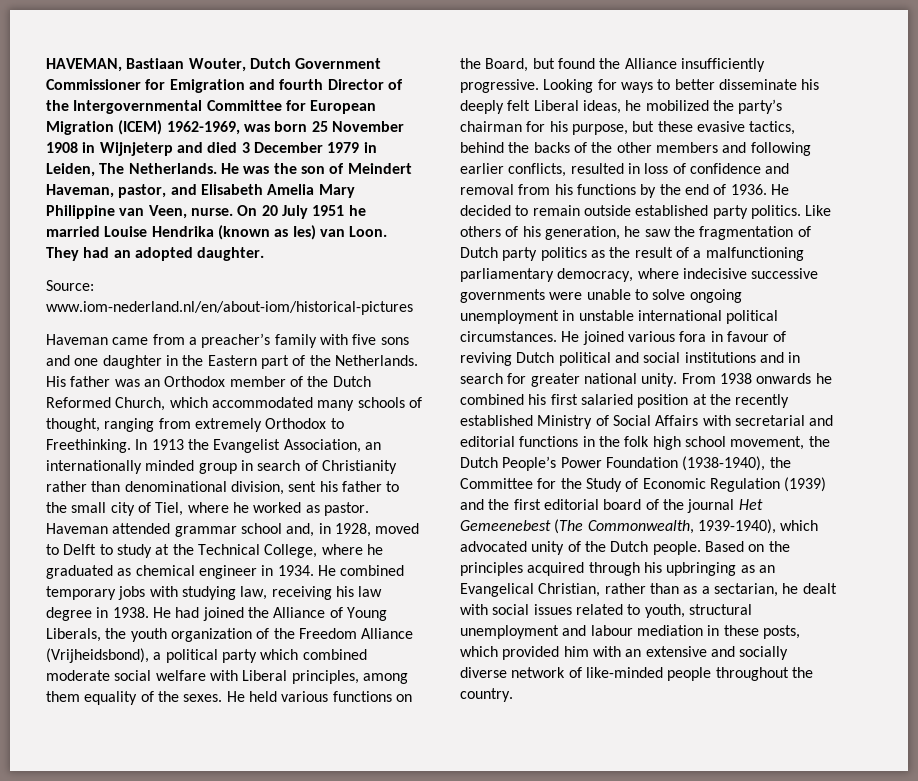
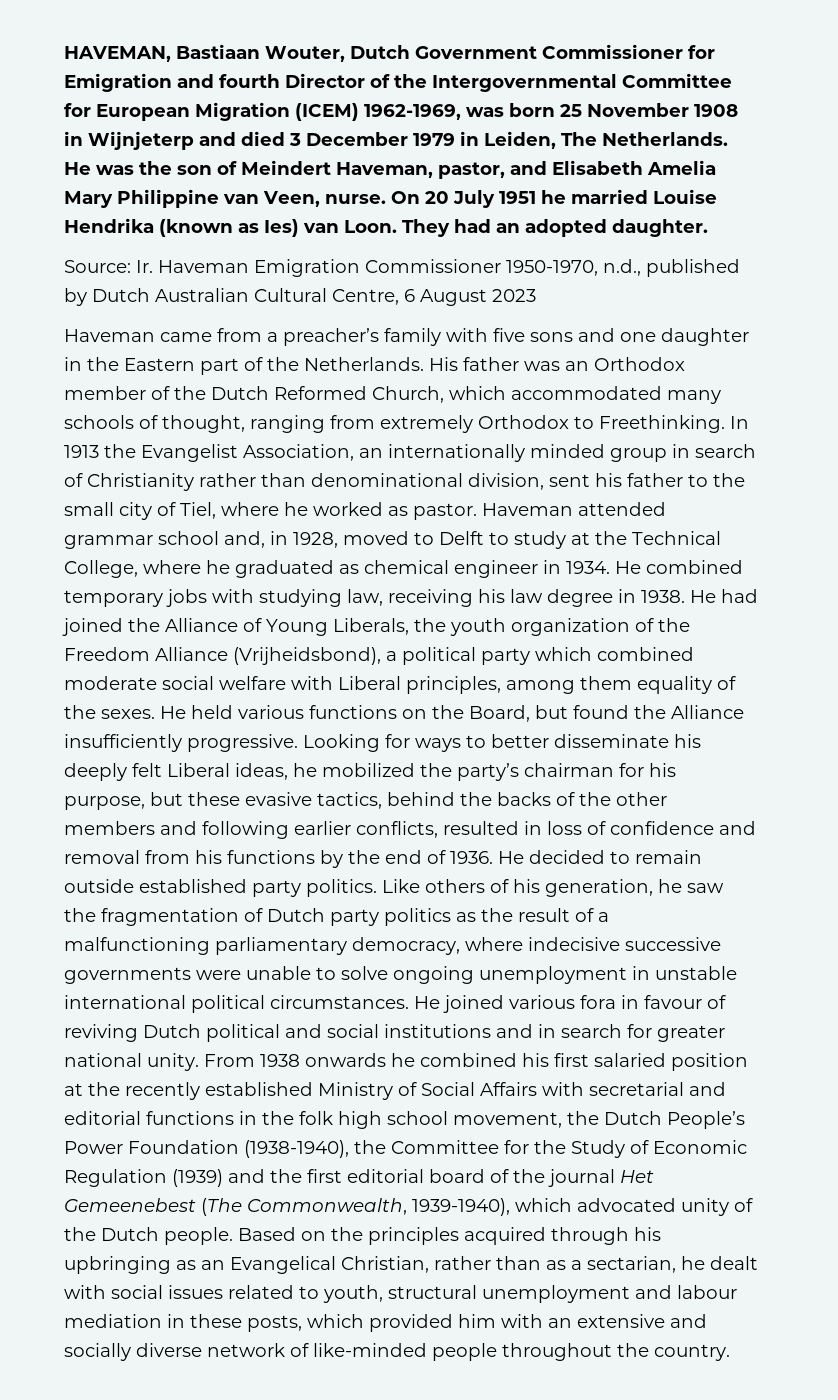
[46,301,413,315] www.iom-nederland.nl/en/about-iom/historical-pictures -> [136,259,740,277] [64,288,536,306] Ir. Haveman Emigration Commissioner 1950-1970, n.d., published by Dutch Australian Cultural Centre, 6 August 2023

